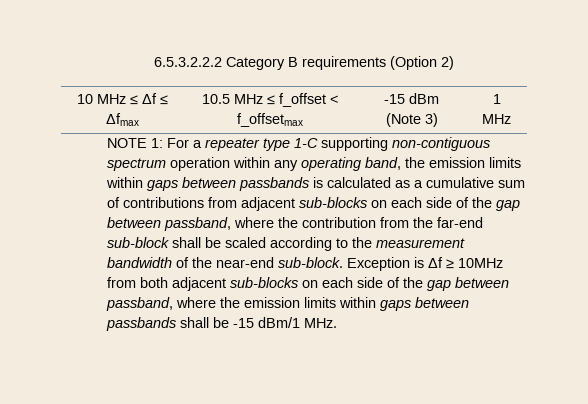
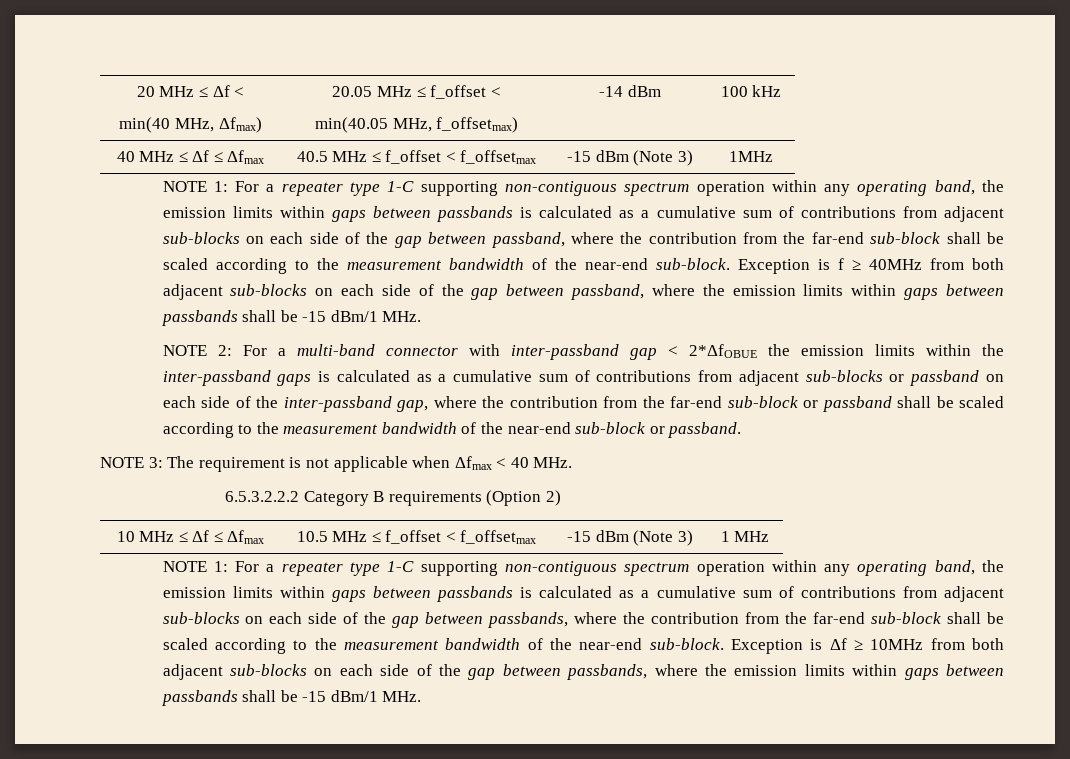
(153, 62) none -> [136,85,245,97] [119,117,262,133] [332,85,501,99] [314,117,519,133] [599,85,661,97] [720,85,782,97] [116,150,265,164] [296,150,537,164] [567,150,693,166] [729,151,773,162] [162,180,1004,196] [162,206,1004,222] [162,232,1004,248] [162,258,1004,274] [162,284,1005,300] [161,310,422,326] [162,344,1005,360] [162,370,1005,386] [162,396,1004,412] [162,422,742,438] [100,456,573,472] 20 MHz ≤ Δf < // min(40 MHz, Δfmax) | 20.05 MHz ≤ f_offset < // min(40.05 MHz, f_offsetmax) | -14 dBm | 100 kHz // 40 MHz ≤ Δf ≤ Δfmax | 40.5 MHz ≤ f_offset < f_offsetmax | -15 dBm (Note 3) | 1MHz // NOTE 1: For a repeater type 1-C supporting non-contiguous spectrum operation within any operating band, the emission limits within gaps between passbands is calculated as a cumulative sum of contributions from adjacent sub-blocks on each side of the gap between passband, where the contribution from the far-end sub-block shall be scaled according to the measurement bandwidth of the near-end sub-block. Exception is f ≥ 40MHz from both adjacent sub-blocks on each side of the gap between passband, where the emission limits within gaps between passbands shall be -15 dBm/1 MHz. // NOTE 2: For a multi-band connector with inter-passband gap < 2*ΔfOBUE the emission limits within the inter-passband gaps is calculated as a cumulative sum of contributions from adjacent sub-blocks or passband on each side of the inter-passband gap, where the contribution from the far-end sub-block or passband shall be scaled according to the measurement bandwidth of the near-end sub-block or passband. // NOTE 3: The requirement is not applicable when Δfmax < 40 MHz. //
[164,217,232,231] passband, -> [488,612,569,628] passbands,
[106,297,174,311] passband, -> [567,664,648,680] passbands,

